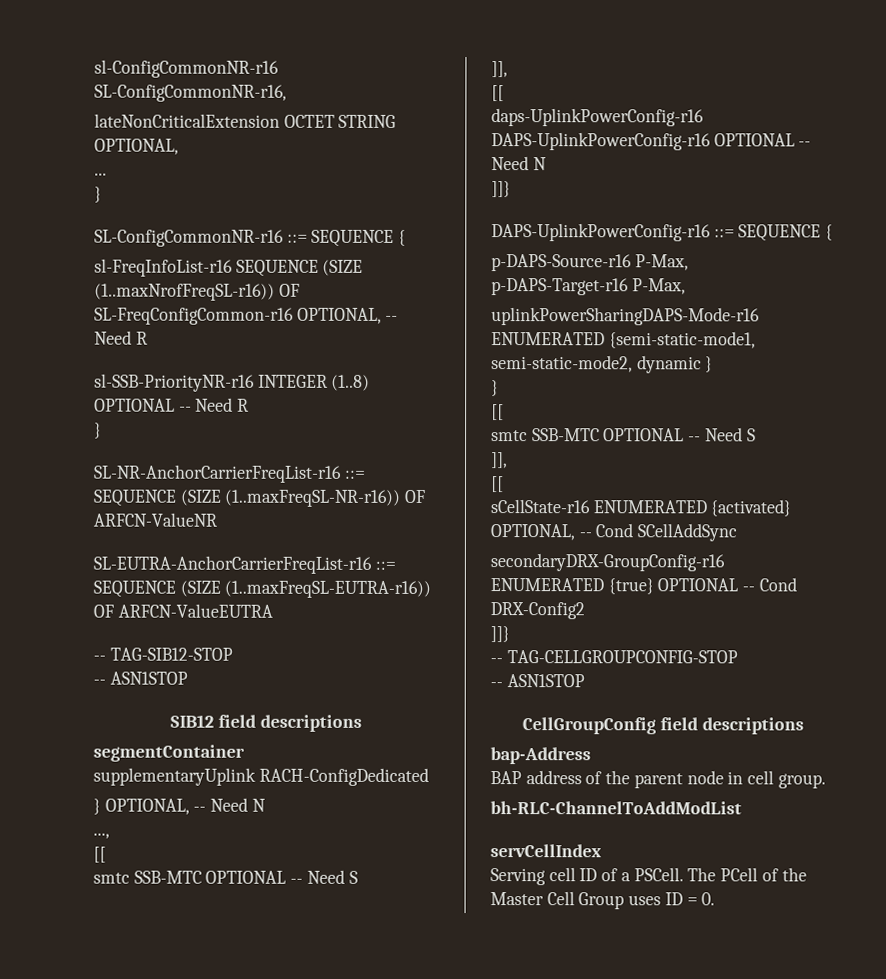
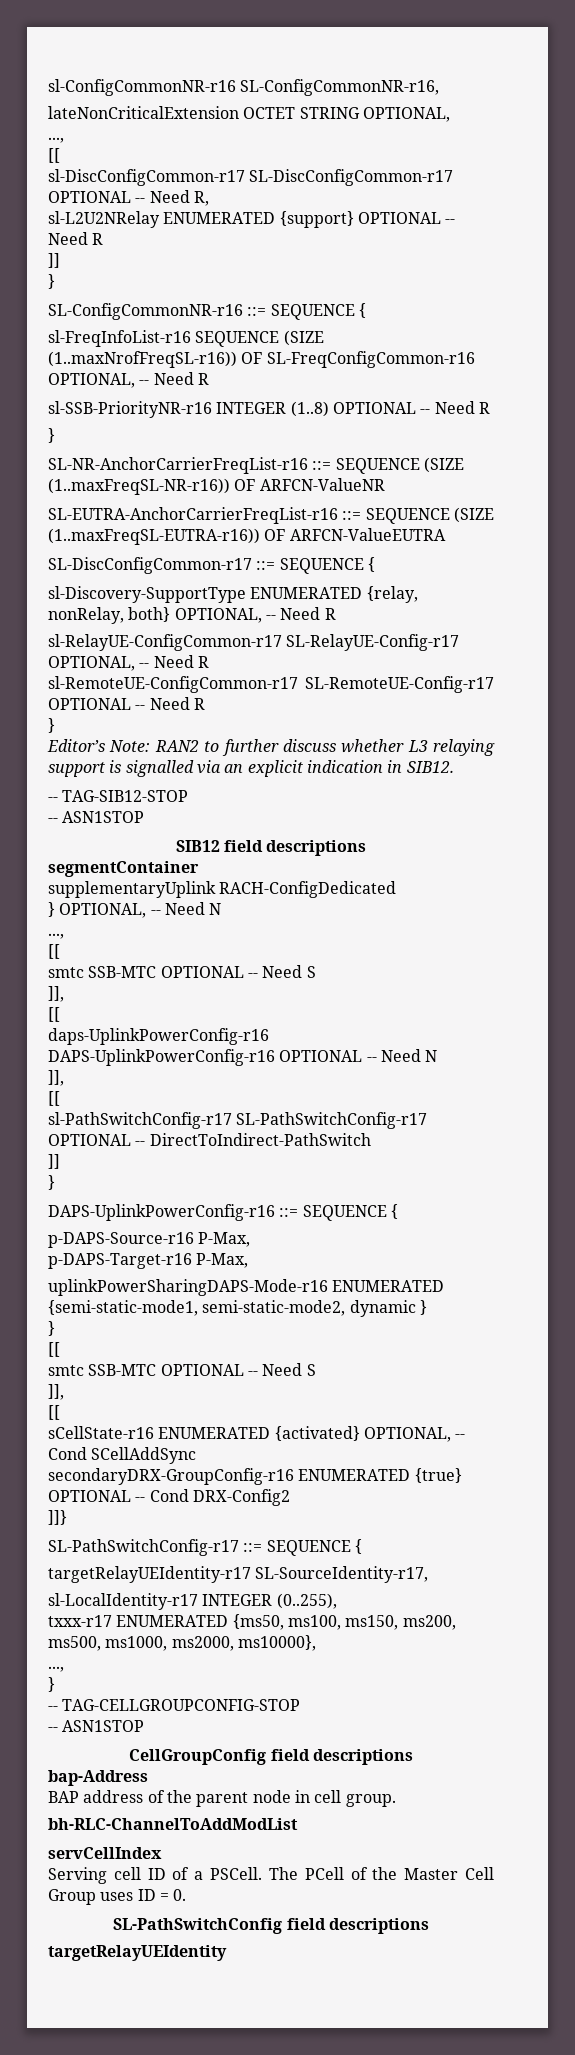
[94,172,107,176] ... -> [48,137,64,143] [48,148,60,163] [48,169,454,186] [48,190,209,206] [48,211,456,228] [48,232,104,245] [48,253,60,268] ..., // [[ // sl-DiscConfigCommon-r17 SL-DiscConfigCommon-r17 OPTIONAL -- Need R, // sl-L2U2NRelay ENUMERATED {support} OPTIONAL -- Need R // ]]
(273, 610) none -> [48,557,375,574] [48,586,418,603] [48,607,336,624] [48,634,460,651] [48,655,209,671] [48,676,494,693] [48,697,205,710] [48,718,55,733] [47,739,495,756] [48,760,454,777] // SL-DiscConfigCommon-r17 ::= SEQUENCE { // sl-Discovery-SupportType ENUMERATED {relay, nonRelay, both} OPTIONAL, -- Need R // sl-RelayUE-ConfigCommon-r17 SL-RelayUE-Config-r17 OPTIONAL, -- Need R // sl-RemoteUE-ConfigCommon-r17 SL-RemoteUE-Config-r17 OPTIONAL -- Need R // } // Editor’s Note: RAN2 to further discuss whether L3 relaying support is signalled via an explicit indication in SIB12.
[491,181,511,198] ]]} -> [48,1070,64,1086] [48,1091,60,1106] [48,1112,428,1129] [48,1133,371,1146] [48,1154,60,1169] [48,1175,55,1190] ]], // [[ // sl-PathSwitchConfig-r17 SL-PathSwitchConfig-r17 OPTIONAL -- DirectToIndirect-PathSwitch // ]] // }
(510, 634) none -> [48,1539,362,1556] [48,1566,429,1583] [48,1593,337,1610] [48,1614,456,1630] [48,1635,316,1651] [48,1666,64,1672] [48,1677,55,1692] // SL-PathSwitchConfig-r17 ::= SEQUENCE { // targetRelayUEIdentity-r17 SL-SourceIdentity-r17, // sl-LocalIdentity-r17 INTEGER (0..255), // txxx-r17 ENUMERATED {ms50, ms100, ms150, ms200, ms500, ms1000, ms2000, ms10000}, // ..., // }
(716, 899) none -> [113,1918,429,1934] [48,1945,227,1961] // SL-PathSwitchConfig field descriptions // targetRelayUEIdentity

